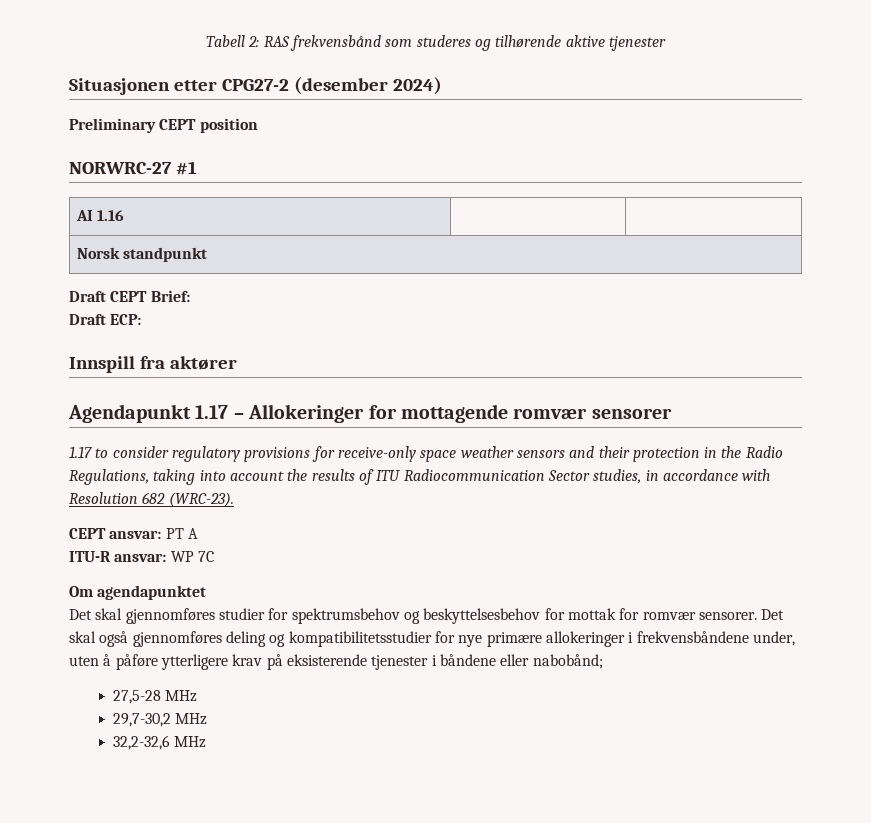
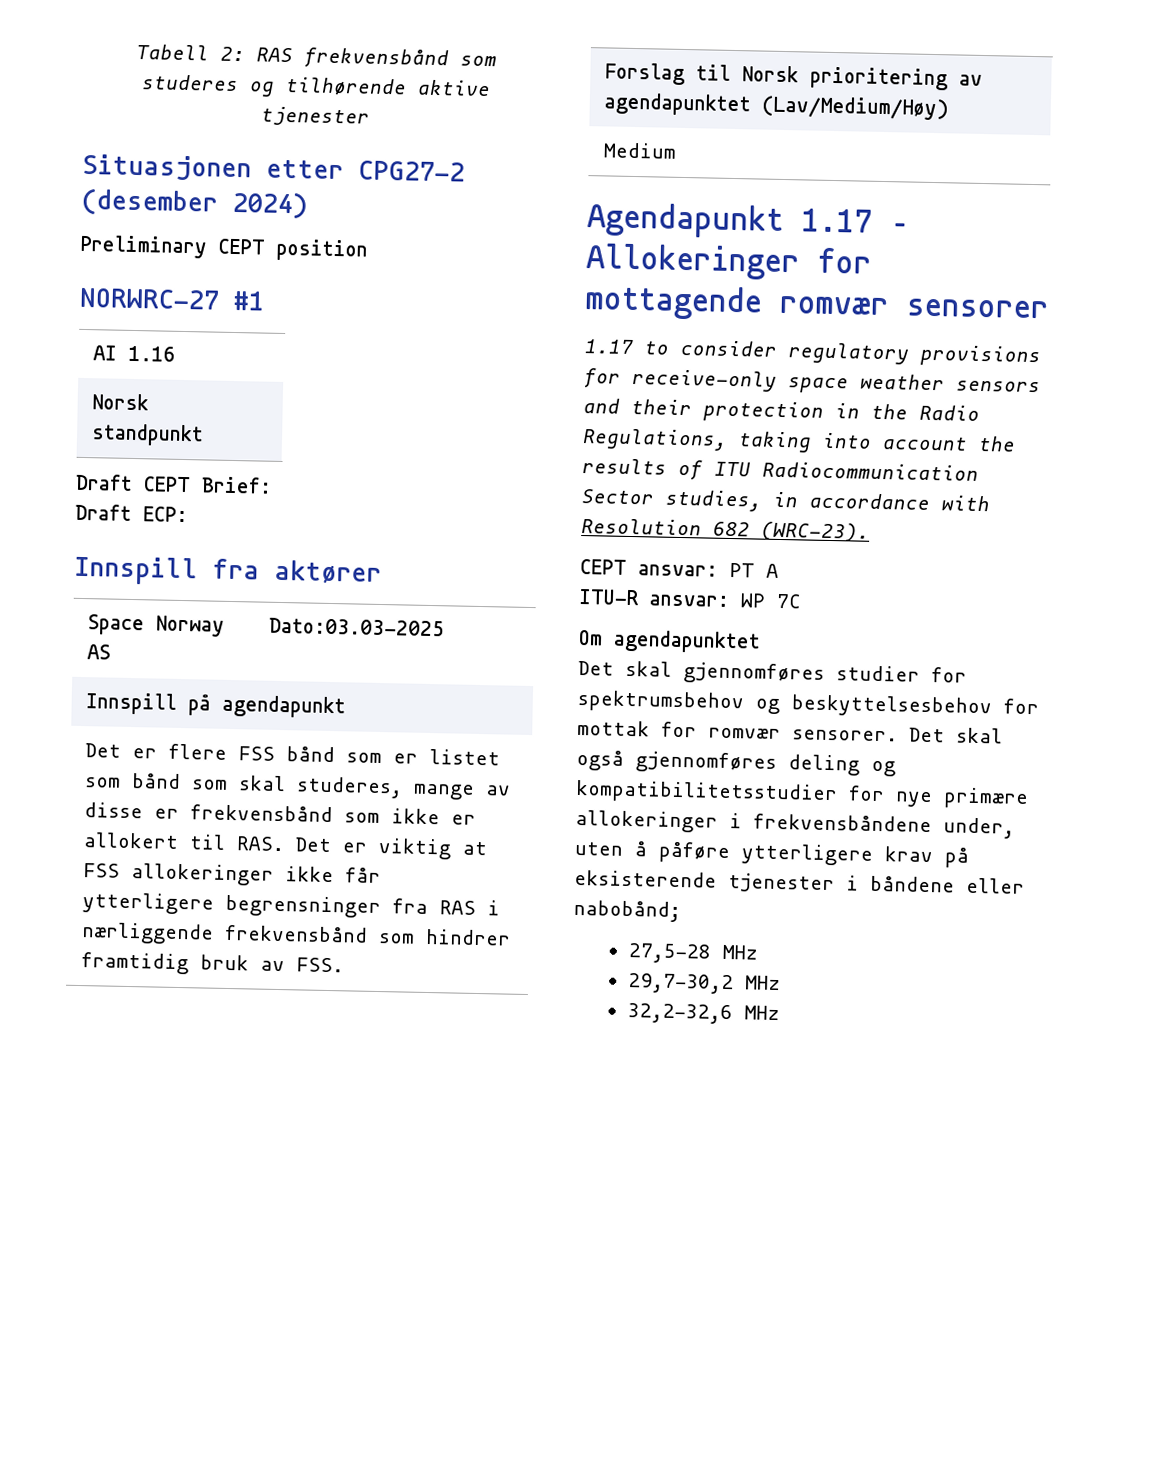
(237, 363) none -> [88,614,226,637] [87,644,112,660] [269,617,446,637] [86,692,347,719] [85,743,501,766] [84,773,512,800] [84,802,477,825] [83,832,488,860] [83,863,382,886] [82,892,501,919] [81,922,512,946] [81,952,345,975] [605,62,984,91] [604,92,950,121] [603,142,678,159] // Space Norway AS | Dato:03.03-2025 // Innspill på agendapunkt // Det er flere FSS bånd som er listet som bånd som skal studeres, mange av disse er frekvensbånd som ikke er allokert til RAS. Det er viktig at FSS allokeringer ikke får ytterligere begrensninger fra RAS i nærliggende frekvensbånd som hindrer framtidig bruk av FSS. // Forslag til Norsk prioritering av agendapunktet (Lav/Medium/Høy) // Medium

